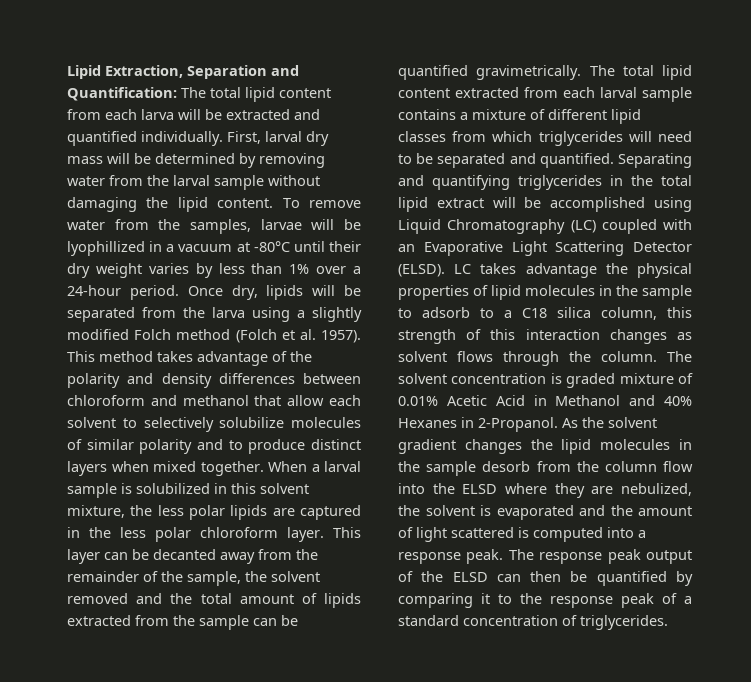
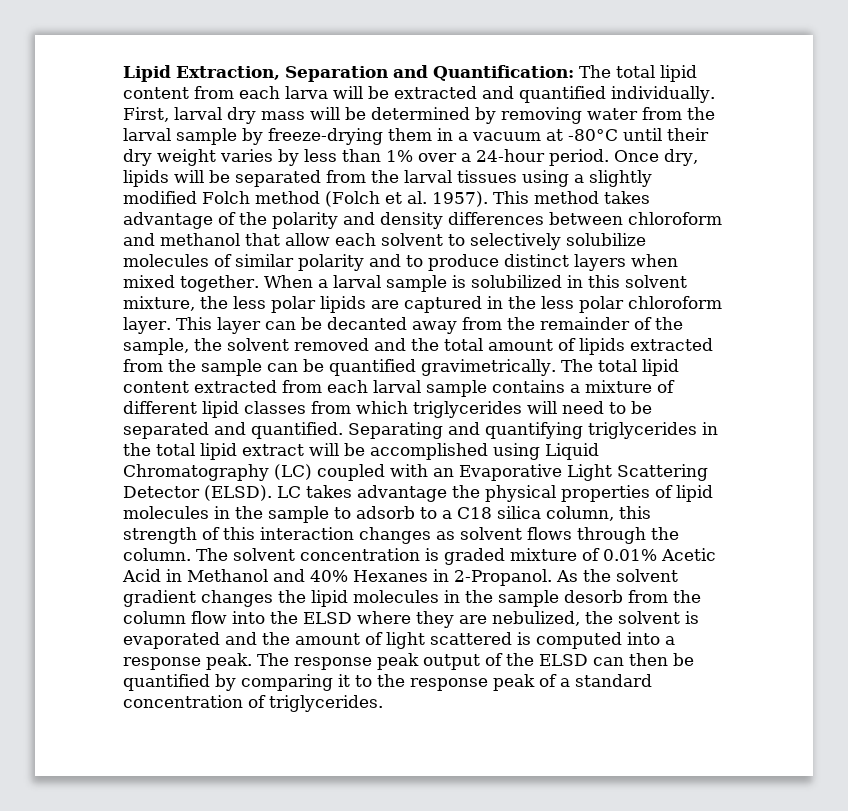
[268,175,320,186] [67,197,361,212] [67,219,361,234] [67,241,145,256] without damaging the lipid content. To remove water from the samples, larvae will be lyophillized -> [242,128,432,145] by freeze-drying them
[212,307,245,318] larva -> [404,170,517,183] larval tissues

